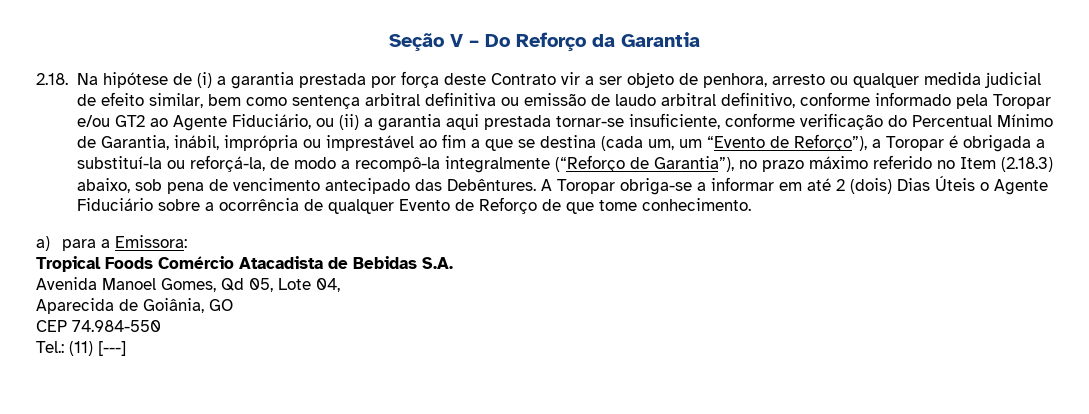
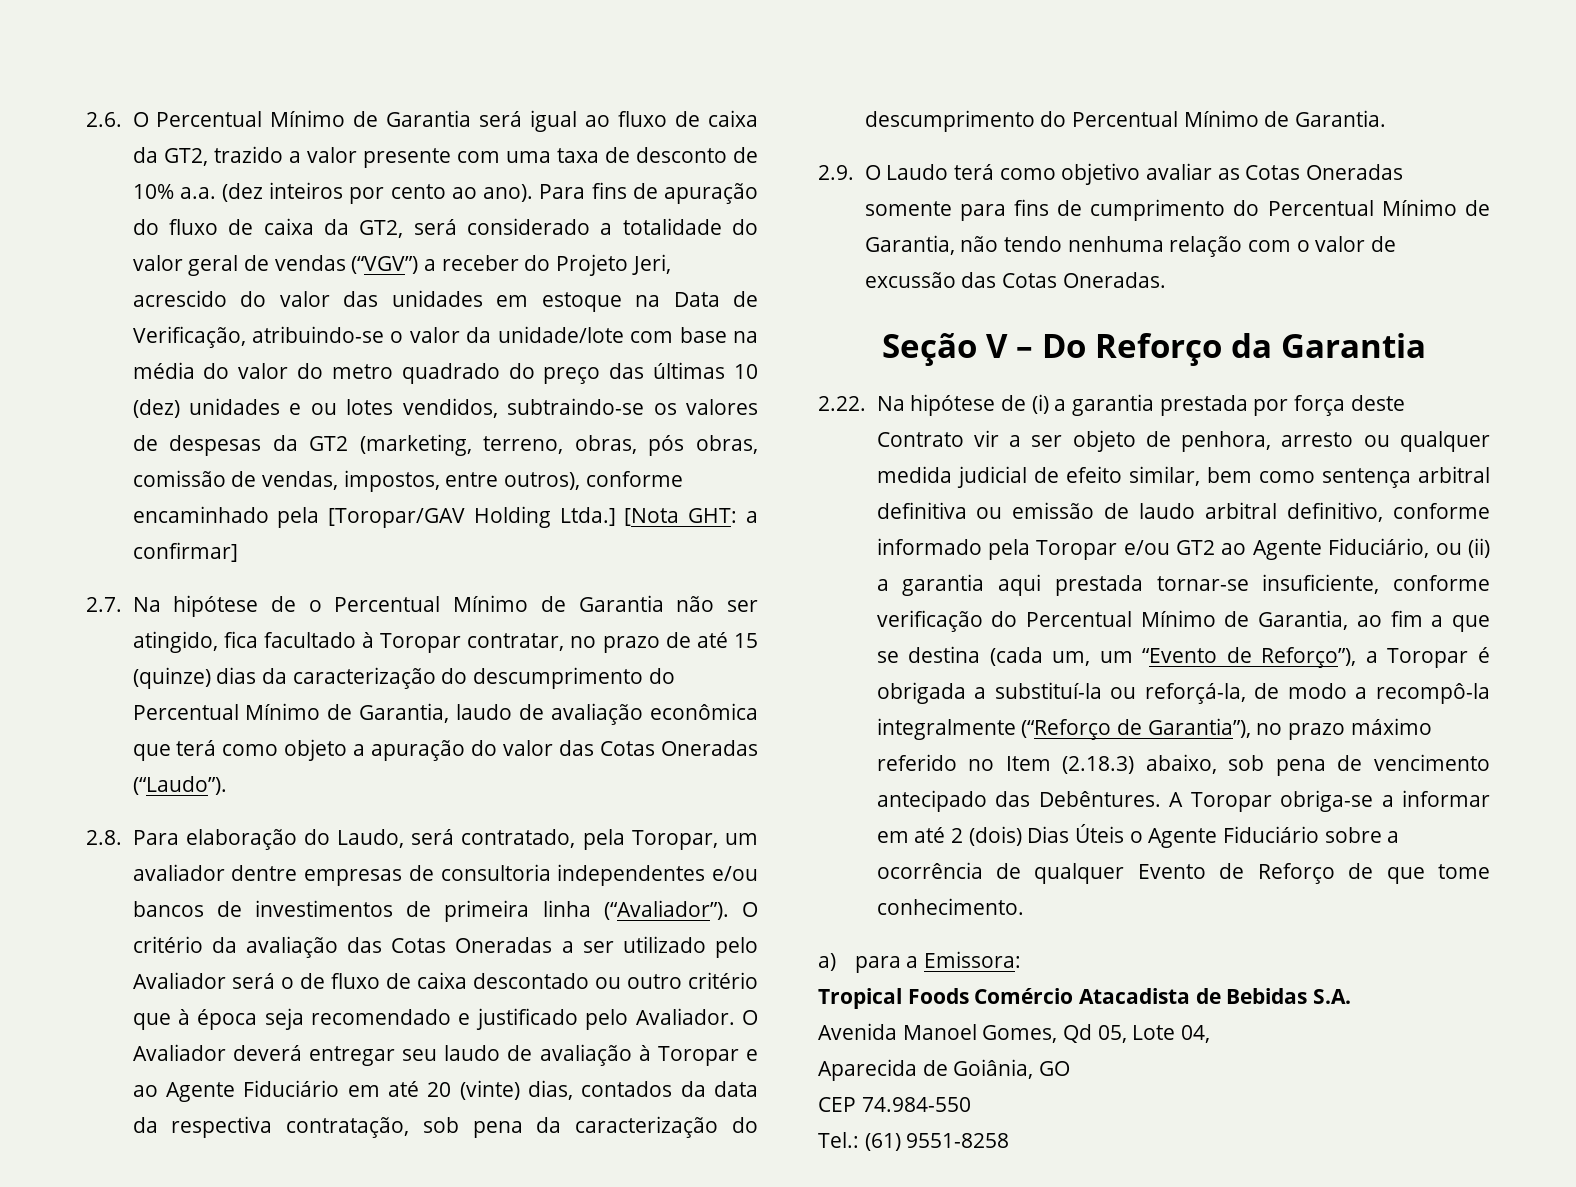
(389, 42) none -> [86,110,758,132] [132,146,758,168] [132,182,759,204] [132,218,759,238] [132,254,671,276] [132,290,758,312] [132,326,758,348] [132,362,759,384] [132,398,758,418] [132,434,758,456] [132,470,683,492] [132,506,758,528] [132,542,238,562] [86,595,758,617] [132,631,758,653] [132,667,675,689] [132,703,759,725] [132,739,758,761] [132,776,227,795] [86,829,758,850] [132,864,758,886] [132,900,758,922] [132,936,758,958] [132,972,758,989] [132,1008,759,1030] [132,1044,759,1066] [132,1080,759,1102] [132,1116,758,1138] [864,110,1386,132] [818,163,1403,185] [864,199,1490,221] [864,235,1396,257] [864,272,1166,288] 2.6. O Percentual Mínimo de Garantia será igual ao fluxo de caixa da GT2, trazido a valor presente com uma taxa de desconto de 10% a.a. (dez inteiros por cento ao ano). Para fins de apuração do fluxo de caixa da GT2, será considerado a totalidade do valor geral de vendas (“VGV”) a receber do Projeto Jeri, acrescido do valor das unidades em estoque na Data de Verificação, atribuindo-se o valor da unidade/lote com base na média do valor do metro quadrado do preço das últimas 10 (dez) unidades e ou lotes vendidos, subtraindo-se os valores de despesas da GT2 (marketing, terreno, obras, pós obras, comissão de vendas, impostos, entre outros), conforme encaminhado pela [Toropar/GAV Holding Ltda.] [Nota GHT: a confirmar] // 2.7. Na hipótese de o Percentual Mínimo de Garantia não ser atingido, fica facultado à Toropar contratar, no prazo de até 15 (quinze) dias da caracterização do descumprimento do Percentual Mínimo de Garantia, laudo de avaliação econômica que terá como objeto a apuração do valor das Cotas Oneradas (“Laudo”). // 2.8. Para elaboração do Laudo, será contratado, pela Toropar, um avaliador dentre empresas de consultoria independentes e/ou bancos de investimentos de primeira linha (“Avaliador”). O critério da avaliação das Cotas Oneradas a ser utilizado pelo Avaliador será o de fluxo de caixa descontado ou outro critério que à época seja recomendado e justificado pelo Avaliador. O Avaliador deverá entregar seu laudo de avaliação à Toropar e ao Agente Fiduciário em até 20 (vinte) dias, contados da data da respectiva contratação, sob pena da caracterização do descumprimento do Percentual Mínimo de Garantia. // 2.9. O Laudo terá como objetivo avaliar as Cotas Oneradas somente para fins de cumprimento do Percentual Mínimo de Garantia, não tendo nenhuma relação com o valor de excussão das Cotas Oneradas. //
[36,73,68,85] 2.18. -> [818,396,866,411] 2.22.
[173,135,414,151] inábil, imprópria ou imprestável -> (1349, 620) none
[69,341,126,356] (11) [---] -> [864,1133,1010,1151] (61) 9551-8258

